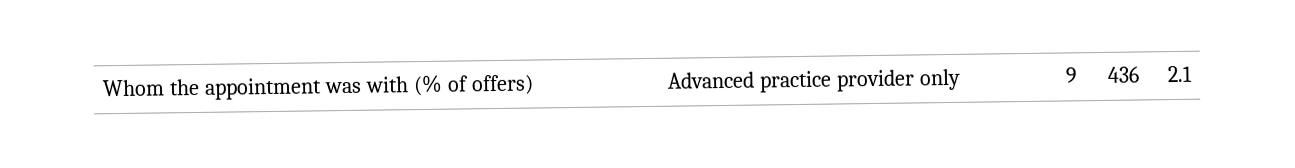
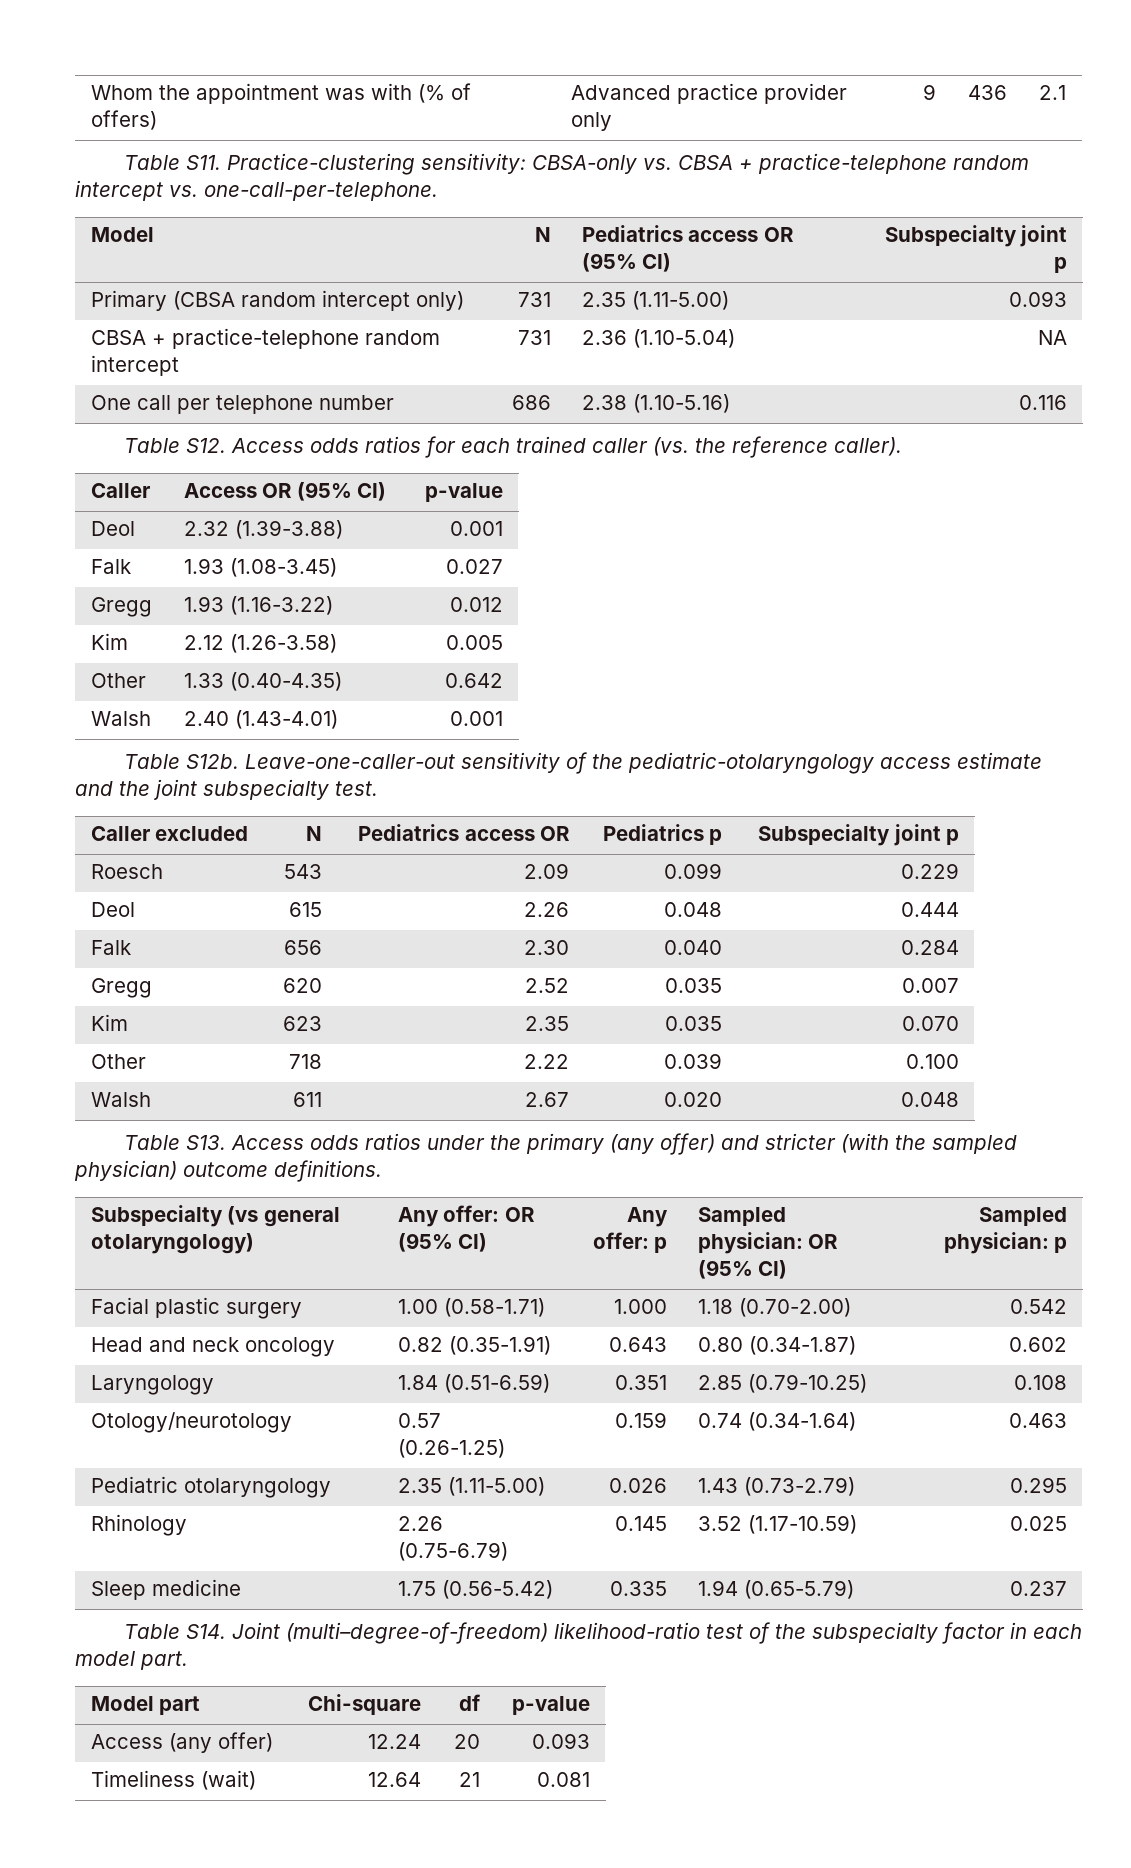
(1193, 74) none -> [124,153,1030,175] [75,180,438,201] [90,227,154,242] [535,227,552,242] [581,225,794,242] [581,253,672,272] [884,225,1068,247] [1054,257,1068,273] [90,290,464,311] [518,292,552,307] [581,291,729,310] [1009,291,1068,307] [90,328,440,349] [90,355,179,376] [518,330,552,345] [581,329,735,348] [1038,330,1068,345] [90,395,394,414] [512,395,552,410] [581,394,730,413] [1019,395,1068,410] [124,436,903,458] [90,483,150,498] [183,482,387,501] [425,483,504,502] [90,521,135,536] [183,520,343,539] [450,521,504,536] [90,559,131,574] [183,558,337,577] [446,559,504,574] [90,597,152,617] [183,596,333,615] [450,597,504,612] [90,633,128,650] [183,634,337,653] [446,635,504,650] [90,673,146,688] [183,672,342,691] [445,673,504,688] [90,711,151,726] [183,710,338,729] [450,711,504,726] [124,752,1043,774] [75,779,378,800] [90,826,249,841] [306,826,323,841] [358,824,571,841] [602,824,723,845] [758,824,960,846] [90,864,163,879] [284,864,323,879] [524,863,570,879] [664,863,723,879] [901,863,960,879] [90,902,135,917] [289,902,323,917] [524,902,570,917] [664,902,723,917] [901,902,960,917] [90,940,131,955] [284,940,323,955] [524,940,570,955] [664,940,723,955] [901,940,960,955] [90,978,152,998] [283,978,323,993] [525,978,570,993] [665,978,723,993] [902,978,960,993] [90,1014,128,1031] [283,1016,323,1031] [525,1016,570,1031] [665,1016,723,1031] [902,1016,960,1031] [90,1054,146,1069] [289,1054,323,1069] [524,1054,570,1069] [664,1053,723,1069] [906,1054,960,1069] [90,1092,151,1107] [293,1092,323,1107] [525,1092,570,1107] [664,1092,723,1107] [901,1092,960,1107] [124,1133,1018,1155] [74,1160,382,1182] [90,1205,340,1227] [90,1233,254,1254] [397,1205,535,1227] [397,1233,488,1252] [627,1207,669,1227] [592,1232,668,1253] [697,1207,786,1226] [697,1232,839,1254] [697,1260,788,1279] [979,1207,1068,1226] [943,1232,1068,1254] [90,1297,302,1319] [397,1298,545,1317] [614,1299,668,1314] [697,1298,851,1317] [1010,1299,1068,1314] [90,1337,335,1357] [397,1336,551,1355] [609,1337,668,1352] [697,1336,856,1355] [1009,1337,1068,1352] [90,1375,214,1395] [397,1374,550,1393] [615,1375,668,1390] [697,1374,867,1393] [1014,1375,1068,1390] [90,1412,292,1433] [397,1413,441,1428] [397,1439,505,1458] [615,1412,668,1428] [697,1412,856,1431] [1009,1413,1068,1428] [90,1476,331,1498] [397,1477,545,1496] [609,1478,668,1493] [697,1477,855,1496] [1010,1477,1068,1493] [90,1514,187,1536] [397,1516,443,1531] [397,1542,508,1561] [615,1516,668,1531] [697,1515,857,1534] [1010,1516,1068,1531] [90,1579,241,1600] [397,1580,553,1599] [610,1581,668,1596] [697,1580,854,1599] [1010,1581,1068,1596] [124,1622,1083,1644] [75,1651,188,1670] [90,1696,201,1715] [308,1694,422,1715] [459,1694,481,1711] [512,1696,591,1715] [90,1732,273,1753] [368,1734,422,1749] [454,1734,481,1749] [532,1733,591,1749] [90,1770,256,1790] [368,1772,422,1787] [459,1772,481,1787] [537,1772,591,1787] // Table S11. Practice-clustering sensitivity: CBSA-only vs. CBSA + practice-telephone random intercept vs. one-call-per-telephone. // Model | N | Pediatrics access OR (95% CI) | Subspecialty joint p // Primary (CBSA random intercept only) | 731 | 2.35 (1.11-5.00) | 0.093 // CBSA + practice-telephone random intercept | 731 | 2.36 (1.10-5.04) | NA // One call per telephone number | 686 | 2.38 (1.10-5.16) | 0.116 // Table S12. Access odds ratios for each trained caller (vs. the reference caller). // Caller | Access OR (95% CI) | p-value // Deol | 2.32 (1.39-3.88) | 0.001 // Falk | 1.93 (1.08-3.45) | 0.027 // Gregg | 1.93 (1.16-3.22) | 0.012 // Kim | 2.12 (1.26-3.58) | 0.005 // Other | 1.33 (0.40-4.35) | 0.642 // Walsh | 2.40 (1.43-4.01) | 0.001 // Table S12b. Leave-one-caller-out sensitivity of the pediatric-otolaryngology access estimate and the joint subspecialty test. // Caller excluded | N | Pediatrics access OR | Pediatrics p | Subspecialty joint p // Roesch | 543 | 2.09 | 0.099 | 0.229 // Deol | 615 | 2.26 | 0.048 | 0.444 // Falk | 656 | 2.30 | 0.040 | 0.284 // Gregg | 620 | 2.52 | 0.035 | 0.007 // Kim | 623 | 2.35 | 0.035 | 0.070 // Other | 718 | 2.22 | 0.039 | 0.100 // Walsh | 611 | 2.67 | 0.020 | 0.048 // Table S13. Access odds ratios under the primary (any offer) and stricter (with the sampled physician) outcome definitions. // Subspecialty (vs general otolaryngology) | Any offer: OR (95% CI) | Any offer: p | Sampled physician: OR (95% CI) | Sampled physician: p // Facial plastic surgery | 1.00 (0.58-1.71) | 1.000 | 1.18 (0.70-2.00) | 0.542 // Head and neck oncology | 0.82 (0.35-1.91) | 0.643 | 0.80 (0.34-1.87) | 0.602 // Laryngology | 1.84 (0.51-6.59) | 0.351 | 2.85 (0.79-10.25) | 0.108 // Otology/neurotology | 0.57 (0.26-1.25) | 0.159 | 0.74 (0.34-1.64) | 0.463 // Pediatric otolaryngology | 2.35 (1.11-5.00) | 0.026 | 1.43 (0.73-2.79) | 0.295 // Rhinology | 2.26 (0.75-6.79) | 0.145 | 3.52 (1.17-10.59) | 0.025 // Sleep medicine | 1.75 (0.56-5.42) | 0.335 | 1.94 (0.65-5.79) | 0.237 // Table S14. Joint (multi–degree-of-freedom) likelihood-ratio test of the subspecialty factor in each model part. // Model part | Chi-square | df | p-value // Access (any offer) | 12.24 | 20 | 0.093 // Timeliness (wait) | 12.64 | 21 | 0.081

